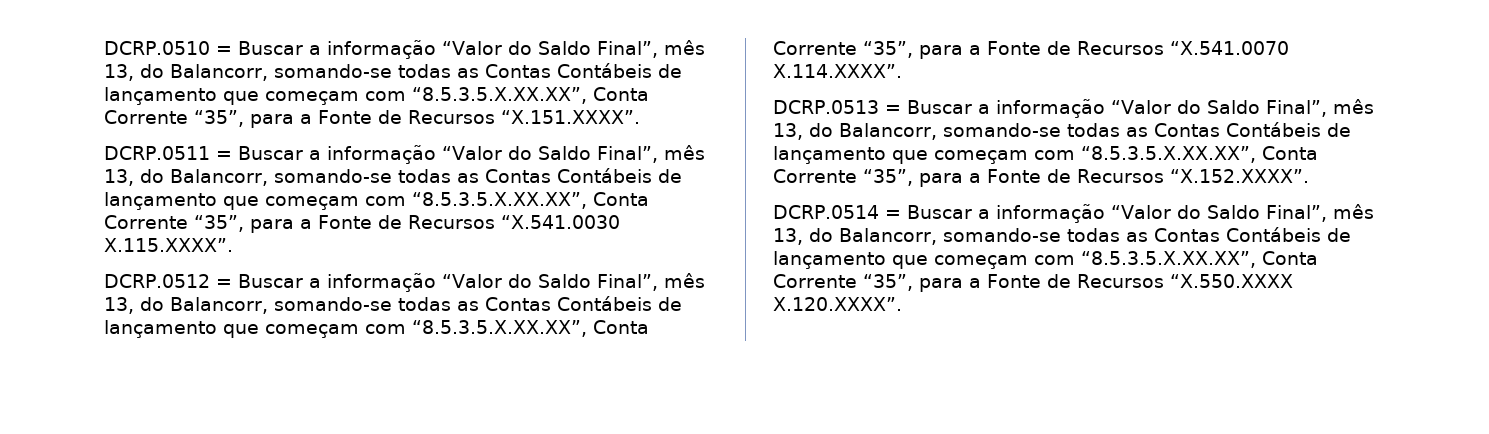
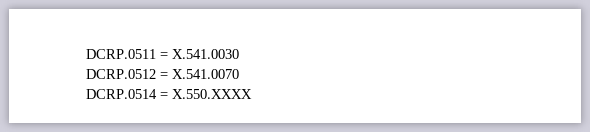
[104,40,705,59] [104,63,682,81] [104,87,649,105] [104,110,640,128] [104,145,705,164] [104,168,682,186] [104,192,649,210] [104,215,620,233] [104,238,233,252] [104,273,705,292] [104,296,682,314] [104,320,649,338] [773,41,1289,59] [773,64,902,78] [773,99,1374,118] [773,122,1351,140] [773,146,1318,164] [773,169,1309,187] [773,204,1374,223] [773,227,1351,245] [773,251,1318,269] [773,274,1293,292] [773,297,902,311] DCRP.0510 = Buscar a informação “Valor do Saldo Final”, mês 13, do Balancorr, somando-se todas as Contas Contábeis de lançamento que começam com “8.5.3.5.X.XX.XX”, Conta Corrente “35”, para a Fonte de Recursos “X.151.XXXX”. // DCRP.0511 = Buscar a informação “Valor do Saldo Final”, mês 13, do Balancorr, somando-se todas as Contas Contábeis de lançamento que começam com “8.5.3.5.X.XX.XX”, Conta Corrente “35”, para a Fonte de Recursos “X.541.0030 X.115.XXXX”. // DCRP.0512 = Buscar a informação “Valor do Saldo Final”, mês 13, do Balancorr, somando-se todas as Contas Contábeis de lançamento que começam com “8.5.3.5.X.XX.XX”, Conta Corrente “35”, para a Fonte de Recursos “X.541.0070 X.114.XXXX”. // DCRP.0513 = Buscar a informação “Valor do Saldo Final”, mês 13, do Balancorr, somando-se todas as Contas Contábeis de lançamento que começam com “8.5.3.5.X.XX.XX”, Conta Corrente “35”, para a Fonte de Recursos “X.152.XXXX”. // DCRP.0514 = Buscar a informação “Valor do Saldo Final”, mês 13, do Balancorr, somando-se todas as Contas Contábeis de lançamento que começam com “8.5.3.5.X.XX.XX”, Conta Corrente “35”, para a Fonte de Recursos “X.550.XXXX X.120.XXXX”. -> [86,49,239,59] [86,69,239,79] [86,89,252,99] DCRP.0511 = X.541.0030 // DCRP.0512 = X.541.0070 // DCRP.0514 = X.550.XXXX

